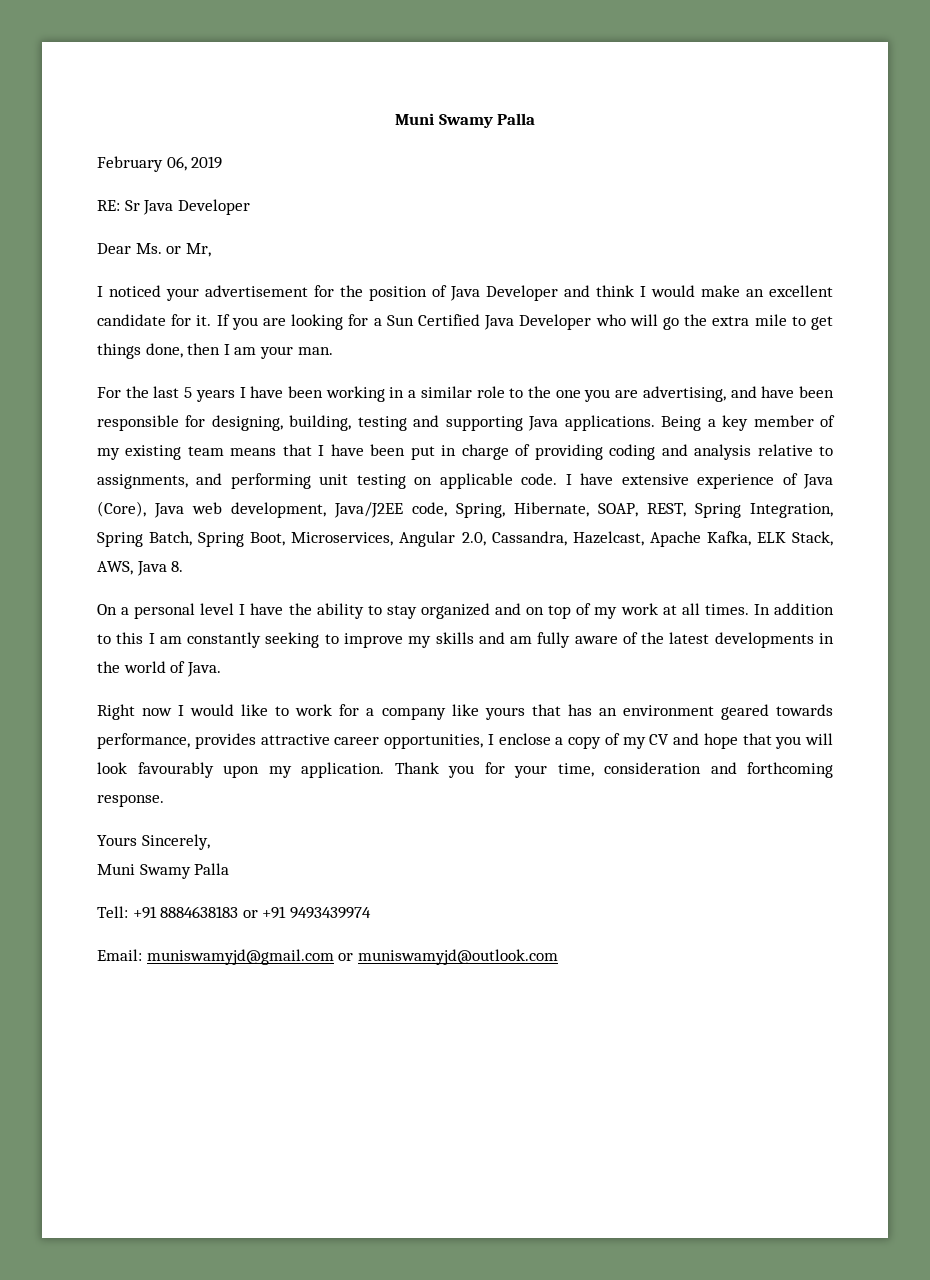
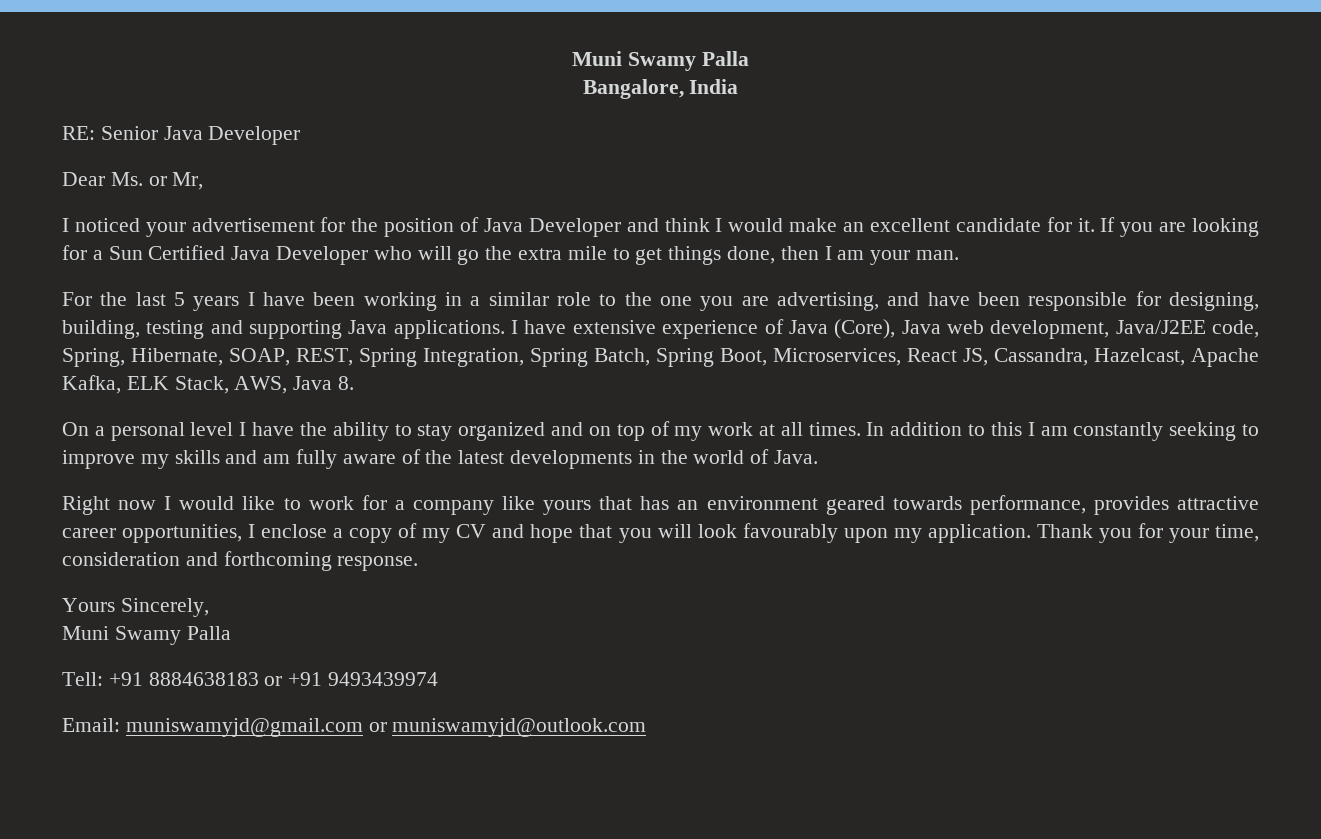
[394,113,536,128] [97,156,223,172] Muni Swamy Palla // February 06, 2019 -> [572,51,749,71] [582,79,739,99] Muni Swamy Palla // Bangalore, India
[124,200,140,211] Sr -> [100,126,158,140] Senior
[661,415,835,431] [97,444,833,460] [97,473,558,489] Being a key member of my existing team means that I have been put in charge of providing coding and analysis relative to assignments, and performing unit testing on applicable code. -> (505, 329) none
[399,531,486,547] Angular 2.0, -> [907,348,988,366] React JS,

